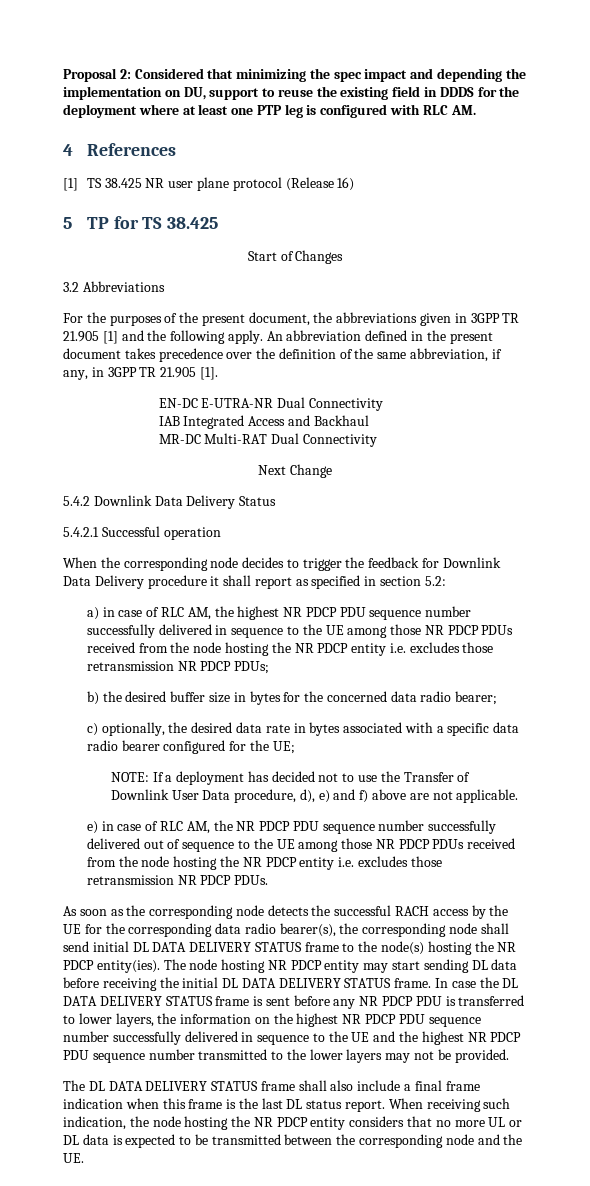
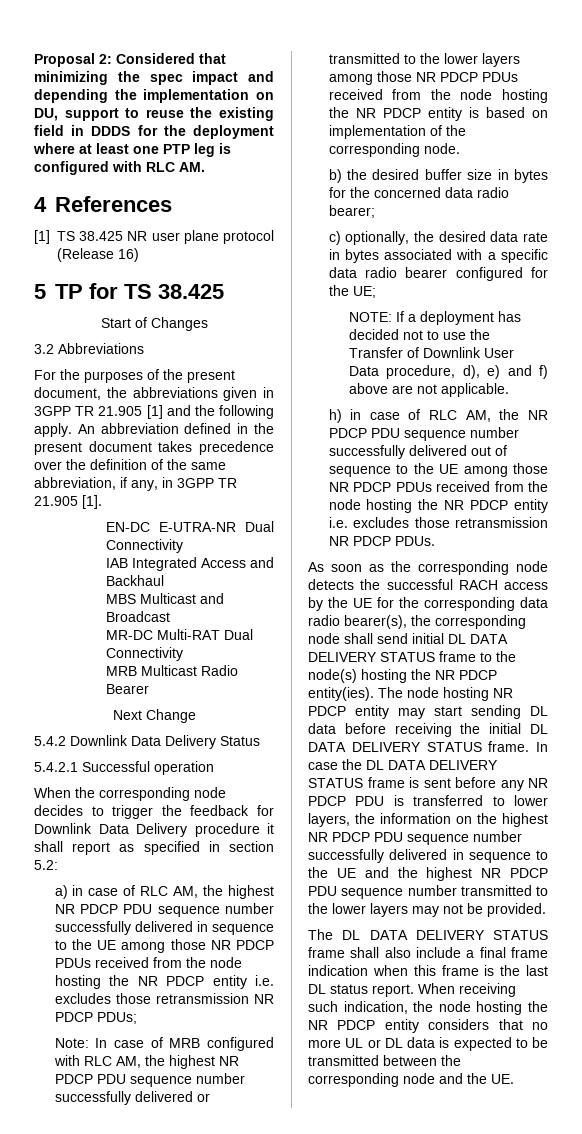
(369, 420) none -> [106,593,224,604] [106,611,170,622] // MBS Multicast and Broadcast
(377, 440) none -> [106,665,238,676] [106,684,149,694] // MRB Multicast Radio Bearer
(270, 667) none -> [54,1037,274,1051] [53,1055,239,1069] [54,1073,245,1087] [54,1091,210,1105] [328,53,520,67] [328,71,518,85] [328,89,548,103] [328,107,548,121] [328,125,466,139] [328,143,460,157] // Note: In case of MRB configured with RLC AM, the highest NR PDCP PDU sequence number successfully delivered or transmitted to the lower layers among those NR PDCP PDUs received from the node hosting the NR PDCP entity is based on implementation of the corresponding node.
[86,821,98,834] e) -> [328,409,342,423] h)

